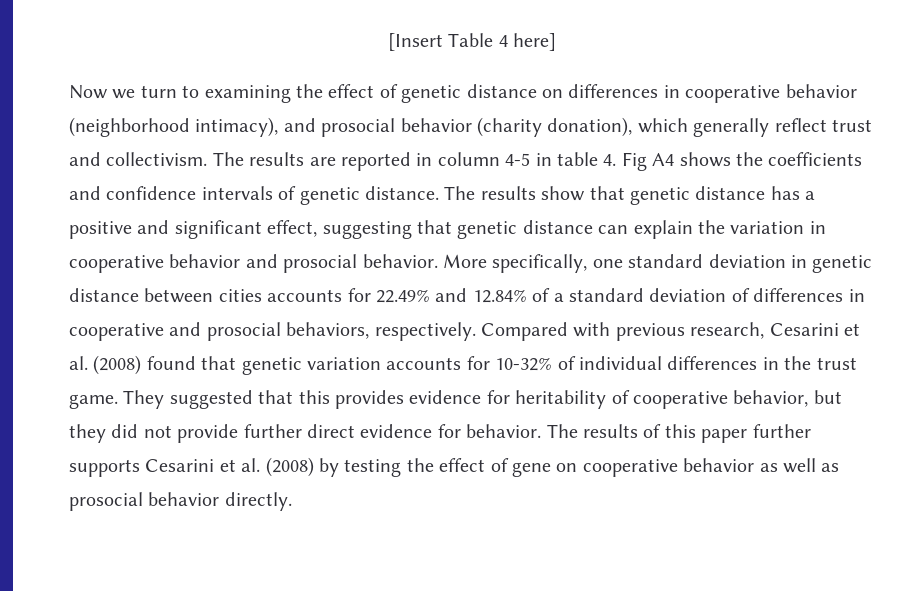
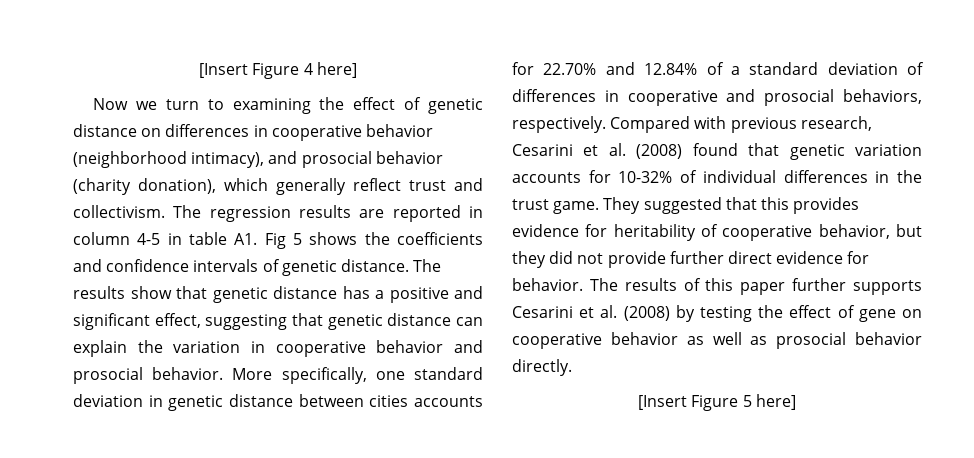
[387,33,494,51] [Insert Table -> [199,63,300,79] [Insert Figure
(244, 159) none -> [209,206,291,222] regression
[603,152,675,171] 4. Fig A4 -> [234,233,302,249] A1. Fig 5
[376,289,430,303] 22.49% -> [543,63,597,75] 22.70%
(292, 501) none -> [638,394,796,411] // [Insert Figure 5 here]

